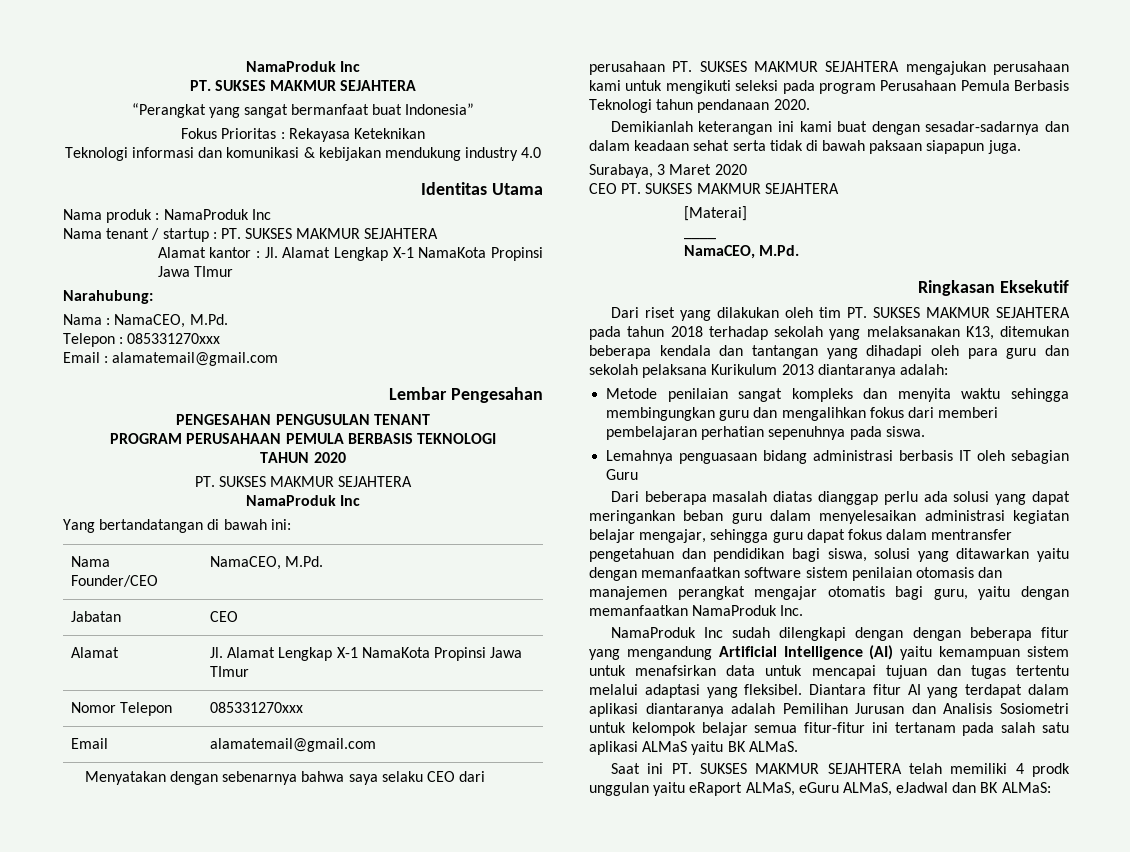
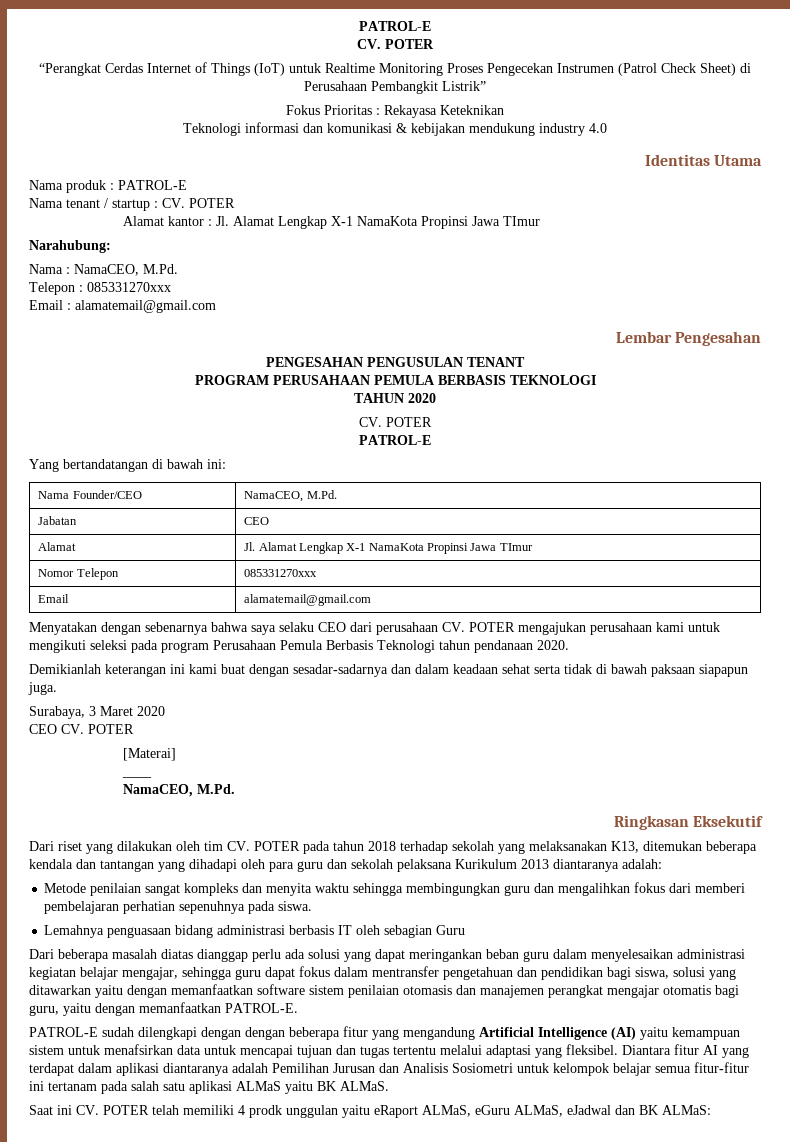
[245,61,361,72] [189,80,417,91] [131,103,475,118] NamaProduk Inc // PT. SUKSES MAKMUR SEJAHTERA // “Perangkat yang sangat bermanfaat buat Indonesia” -> [359,21,431,31] [357,39,434,49] [39,62,751,76] [304,81,486,94] PATROL-E // CV. POTER // “Perangkat Cerdas Internet of Things (IoT) untuk Realtime Monitoring Proses Pengecekan Instrumen (Patrol Check Sheet) di Perusahaan Pembangkit Listrik”
[163,209,271,220] NamaProduk Inc -> [118,180,187,190] PATROL-E
[220,228,439,239] PT. SUKSES MAKMUR SEJAHTERA -> [162,198,235,208] CV. POTER
[194,476,413,487] [245,495,361,506] PT. SUKSES MAKMUR SEJAHTERA // NamaProduk Inc -> [359,417,432,427] [359,435,431,445] CV. POTER // PATROL-E
[672,61,900,72] PT. SUKSES MAKMUR SEJAHTERA -> [442,622,515,632] CV. POTER
[621,183,839,194] PT. SUKSES MAKMUR SEJAHTERA -> [61,724,134,734] CV. POTER
[846,307,1070,318] PT. SUKSES MAKMUR SEJAHTERA -> [227,841,300,851] CV. POTER
[692,605,804,616] [610,627,723,638] NamaProduk Inc. // NamaProduk Inc -> [225,1003,298,1013] [29,1027,98,1037] PATROL-E. // PATROL-E
[671,763,902,774] PT. SUKSES MAKMUR SEJAHTERA -> [76,1105,149,1115] CV. POTER

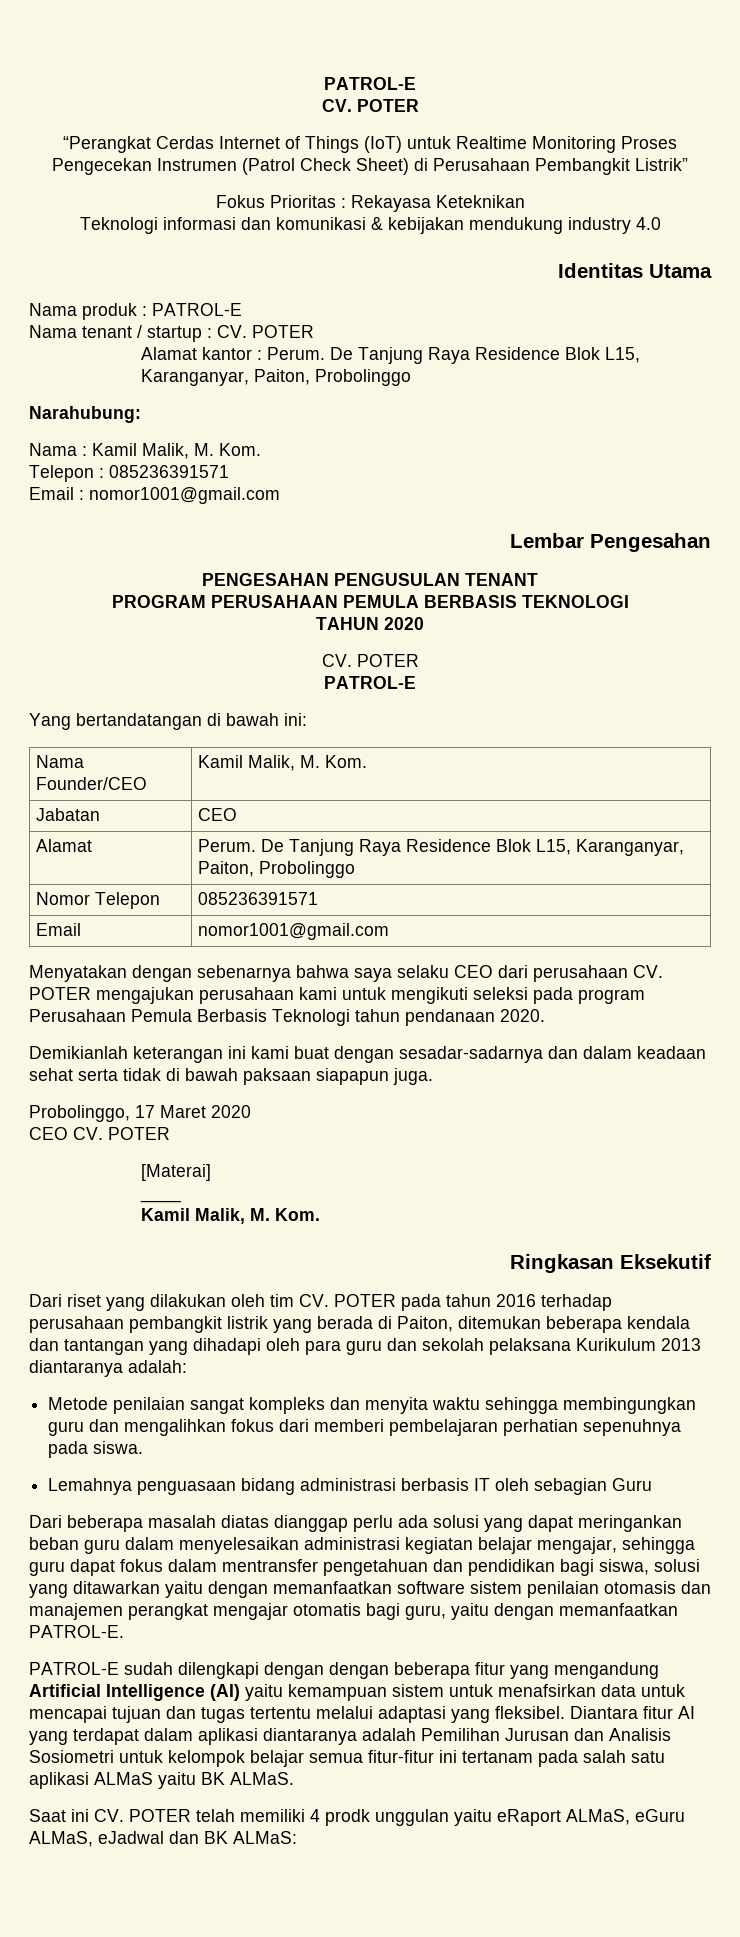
[215,216,540,229] Jl. Alamat Lengkap X-1 NamaKota Propinsi Jawa TImur -> [267,347,641,364] [141,369,412,386] Perum. De Tanjung Raya Residence Blok L15, Karanganyar, Paiton, Probolinggo
[74,264,178,276] NamaCEO, M.Pd. -> [92,443,261,459] Kamil Malik, M. Kom.
[87,282,171,292] 085331270xxx -> [109,465,229,478] 085236391571
[75,300,216,313] alamatemail@gmail.com -> [89,487,280,504] nomor1001@gmail.com
[244,490,337,502] NamaCEO, M.Pd. -> [198,755,368,771] Kamil Malik, M. Kom.
[244,542,533,554] Jl. Alamat Lengkap X-1 NamaKota Propinsi Jawa TImur -> [198,839,685,856] [198,861,356,878] Perum. De Tanjung Raya Residence Blok L15, Karanganyar, Paiton, Probolinggo
[244,569,318,577] 085331270xxx -> [198,892,319,905] 085236391571
[244,594,372,606] alamatemail@gmail.com -> [198,923,390,940] nomor1001@gmail.com
[29,706,96,719] Surabaya, 3 -> [29,1105,155,1122] Probolinggo, 17
[122,784,235,797] NamaCEO, M.Pd. -> [141,1208,321,1224] Kamil Malik, M. Kom.
[368,841,639,854] 2018 terhadap sekolah yang melaksanakan K13, -> [496,1294,612,1311] [29,1316,453,1333] 2016 terhadap perusahaan pembangkit listrik yang berada di Paiton,

